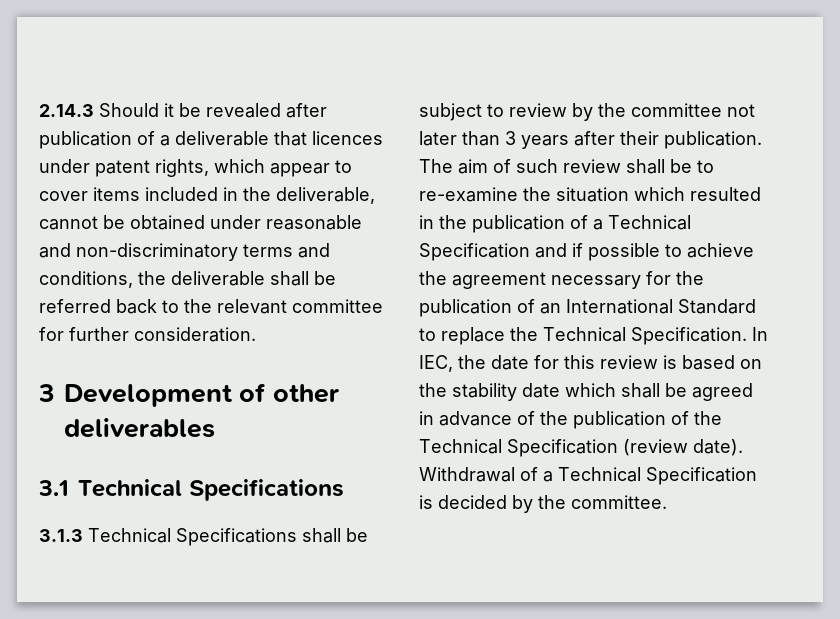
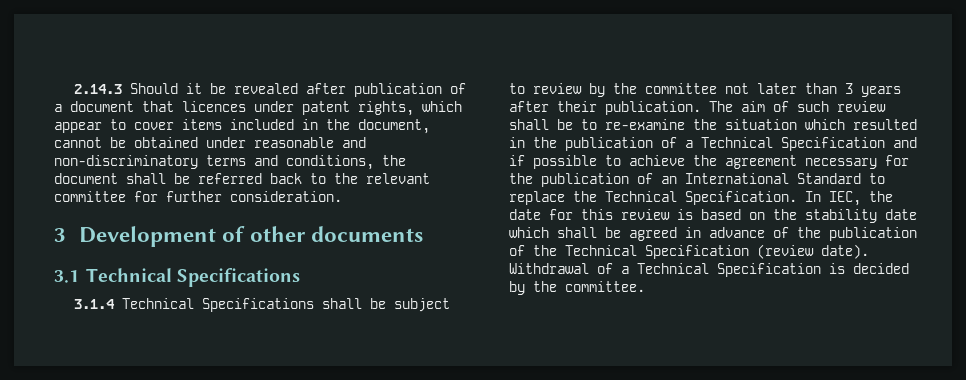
[175,131,269,146] deliverable -> [70,101,134,112] document
[276,187,375,204] deliverable, -> [358,119,430,134] document,
[171,271,265,286] deliverable -> [54,173,118,184] document
[64,418,215,438] deliverables -> [310,226,423,242] documents
[39,529,83,542] 3.1.3 -> [74,299,116,309] 3.1.4

